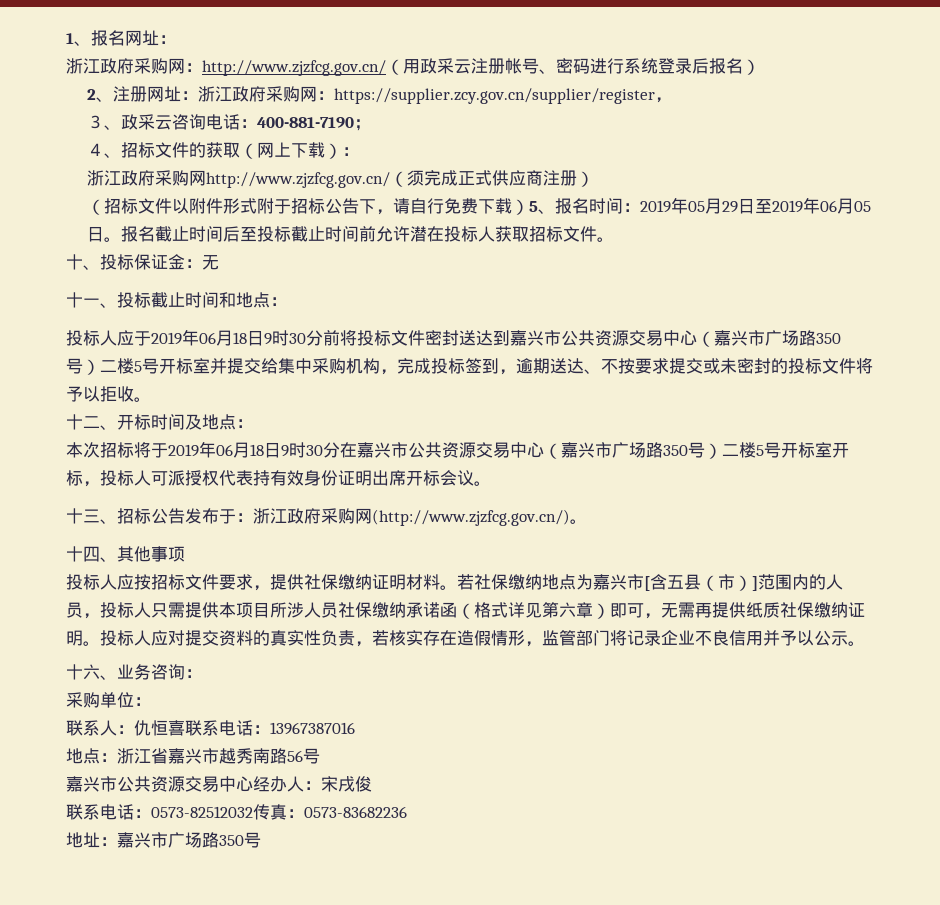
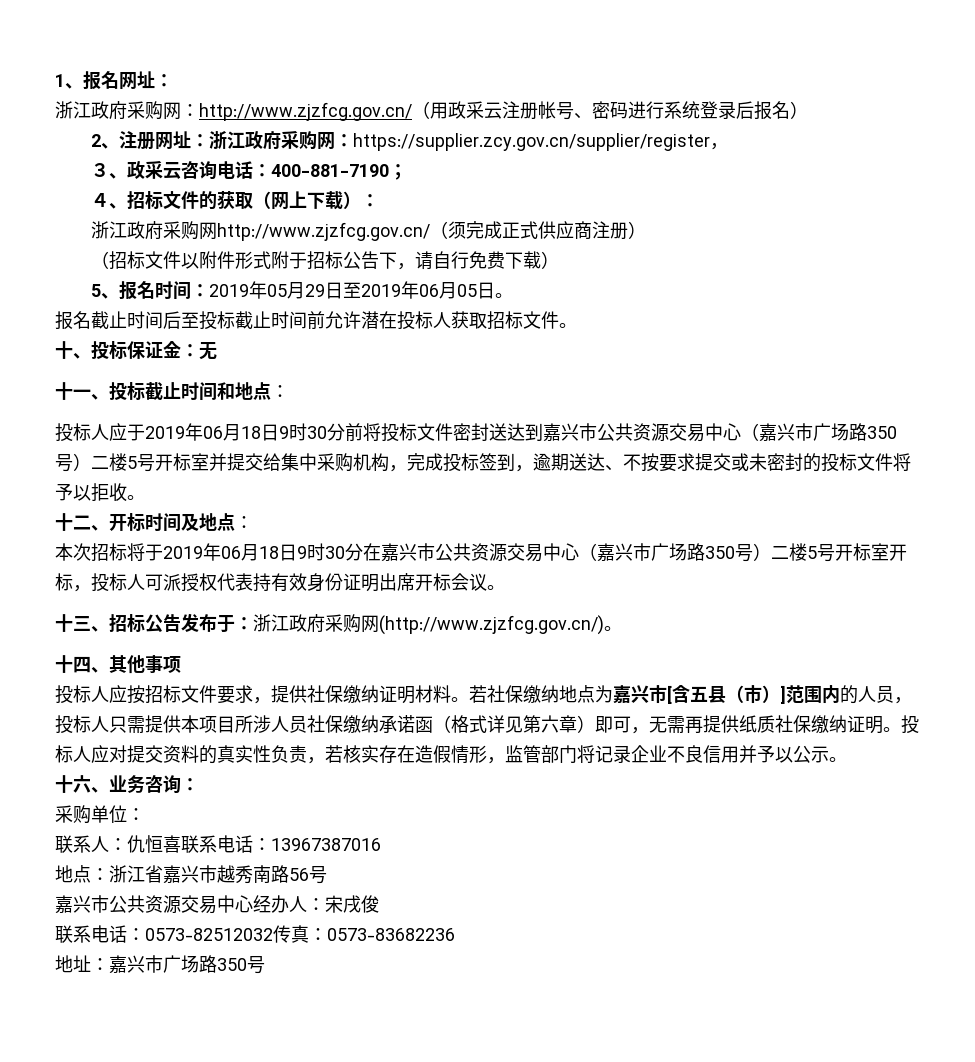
(530, 207) none -> (559, 260) //
(122, 239) none -> (513, 295) //

